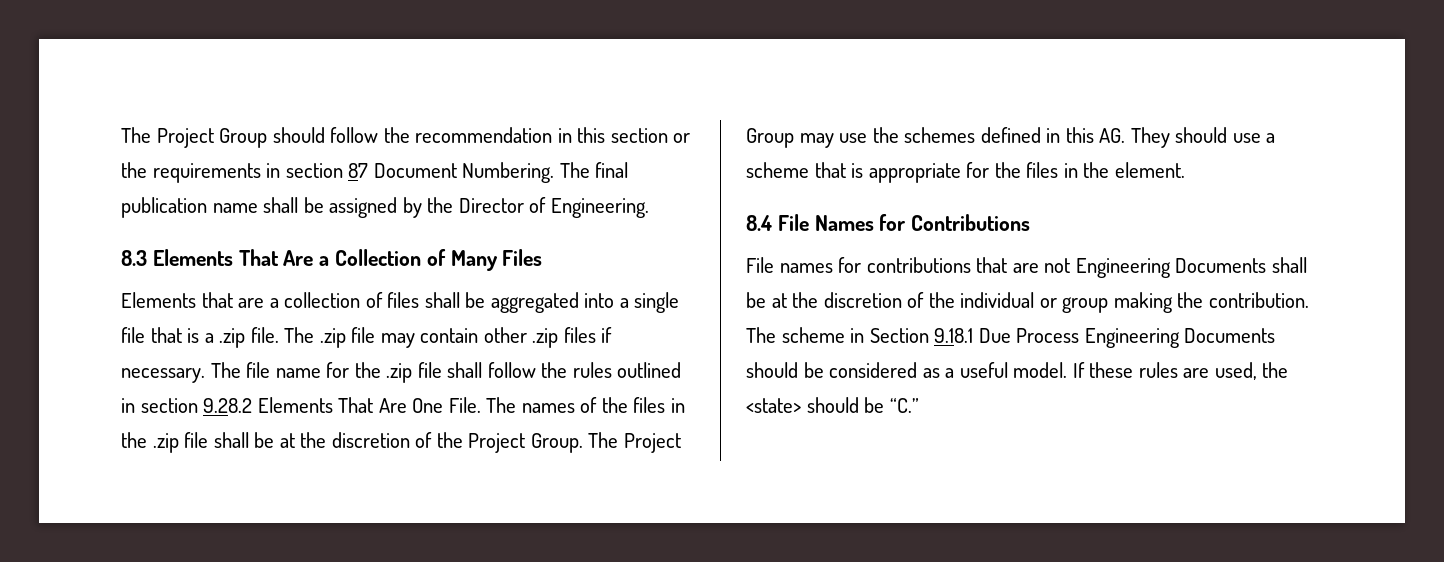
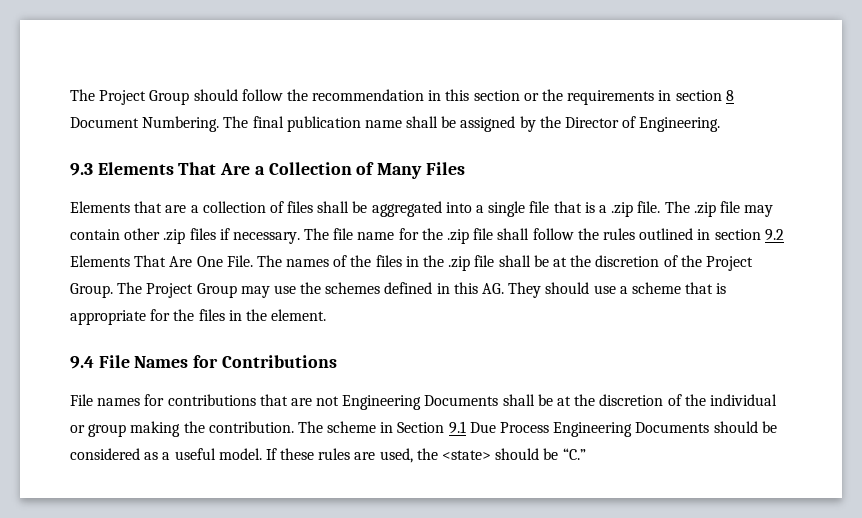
[348,163,369,178] 87 -> [725,90,734,101] 8
[121,250,147,266] 8.3 -> [70,163,93,176] 9.3
[203,398,253,413] 9.28.2 -> [764,229,784,241] 9.2
[746,215,772,231] 8.4 -> [70,356,94,369] 9.4
[934,328,974,343] 9.18.1 -> [448,421,466,434] 9.1

